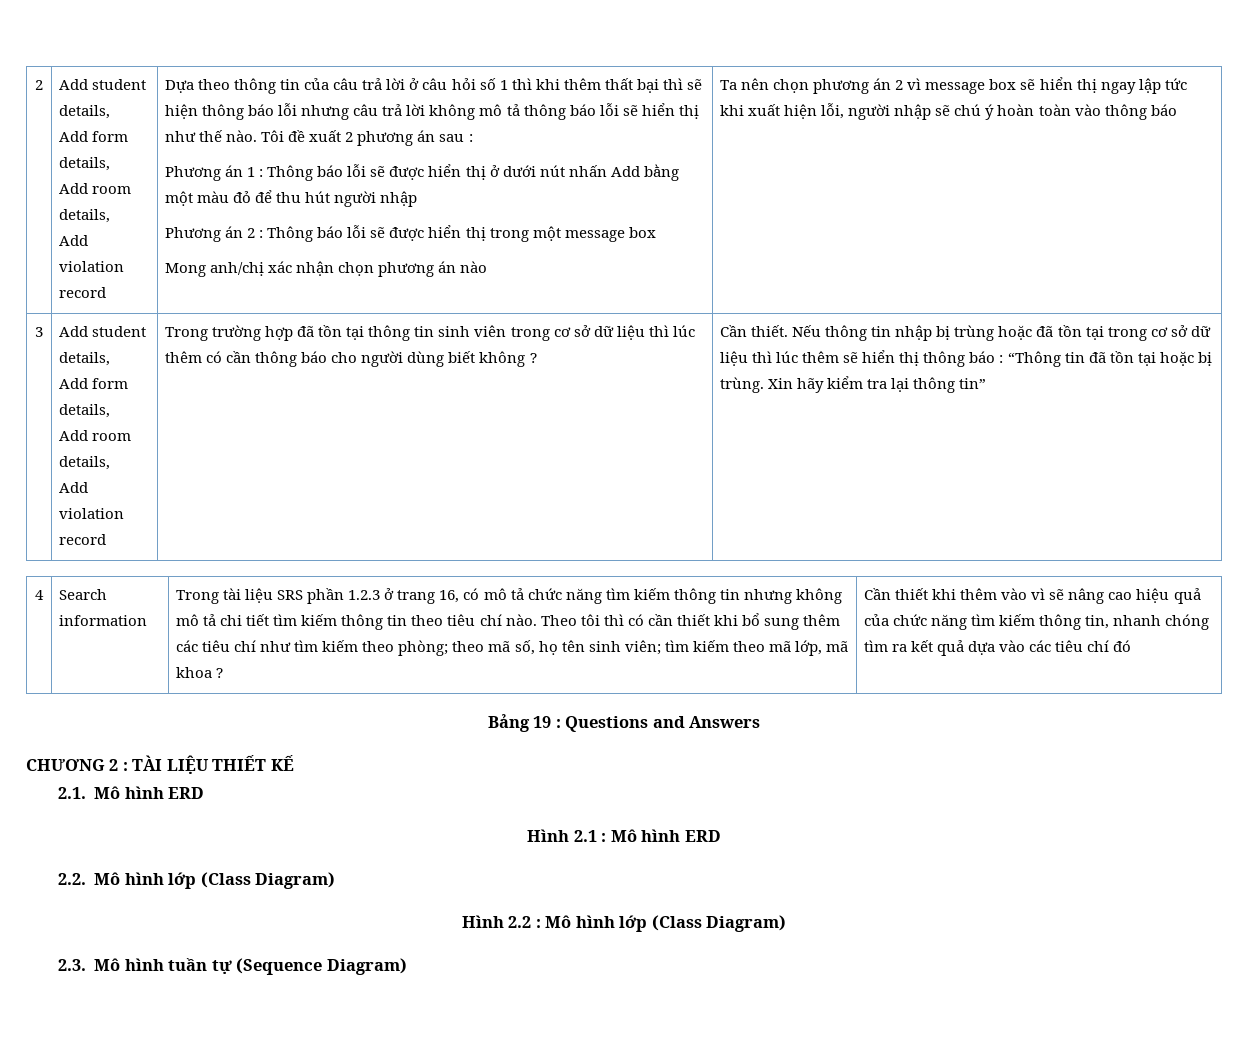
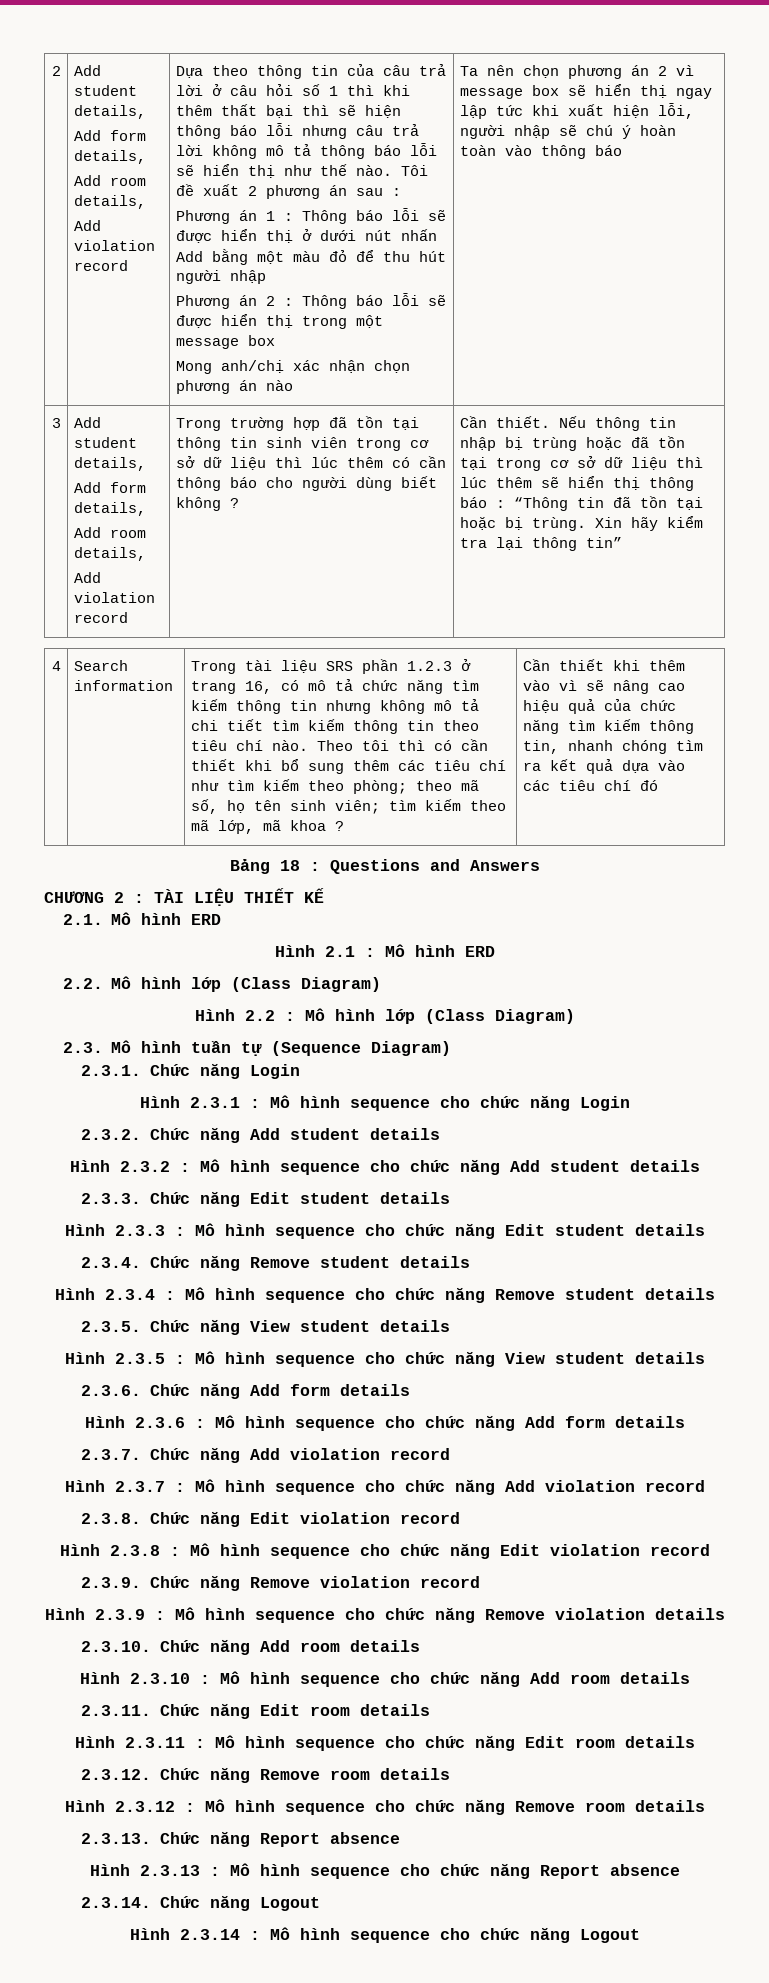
[533,716,552,728] 19 -> [279,860,300,871] 18
(407, 966) none -> [81,1063,300,1079] [139,1095,630,1111] [81,1127,440,1143] [69,1159,700,1175] [81,1191,450,1207] [64,1223,705,1239] [81,1255,470,1271] [54,1287,715,1303] [81,1319,450,1335] [64,1351,705,1367] [81,1383,410,1399] [84,1415,685,1431] [81,1447,450,1463] [64,1479,705,1495] [81,1511,460,1527] [59,1543,710,1559] [81,1575,480,1591] [44,1607,725,1623] [81,1639,420,1655] [79,1671,690,1687] [81,1703,430,1719] [74,1735,695,1751] [81,1767,450,1783] [64,1799,705,1815] [81,1831,400,1847] [89,1863,680,1879] [81,1895,320,1911] [129,1927,640,1943] // 2.3.1. Chức năng Login // Hình 2.3.1 : Mô hình sequence cho chức năng Login // 2.3.2. Chức năng Add student details // Hình 2.3.2 : Mô hình sequence cho chức năng Add student details // 2.3.3. Chức năng Edit student details // Hình 2.3.3 : Mô hình sequence cho chức năng Edit student details // 2.3.4. Chức năng Remove student details // Hình 2.3.4 : Mô hình sequence cho chức năng Remove student details // 2.3.5. Chức năng View student details // Hình 2.3.5 : Mô hình sequence cho chức năng View student details // 2.3.6. Chức năng Add form details // Hình 2.3.6 : Mô hình sequence cho chức năng Add form details // 2.3.7. Chức năng Add violation record // Hình 2.3.7 : Mô hình sequence cho chức năng Add violation record // 2.3.8. Chức năng Edit violation record // Hình 2.3.8 : Mô hình sequence cho chức năng Edit violation record // 2.3.9. Chức năng Remove violation record // Hình 2.3.9 : Mô hình sequence cho chức năng Remove violation details // 2.3.10. Chức năng Add room details // Hình 2.3.10 : Mô hình sequence cho chức năng Add room details // 2.3.11. Chức năng Edit room details // Hình 2.3.11 : Mô hình sequence cho chức năng Edit room details // 2.3.12. Chức năng Remove room details // Hình 2.3.12 : Mô hình sequence cho chức năng Remove room details // 2.3.13. Chức năng Report absence // Hình 2.3.13 : Mô hình sequence cho chức năng Report absence // 2.3.14. Chức năng Logout // Hình 2.3.14 : Mô hình sequence cho chức năng Logout

